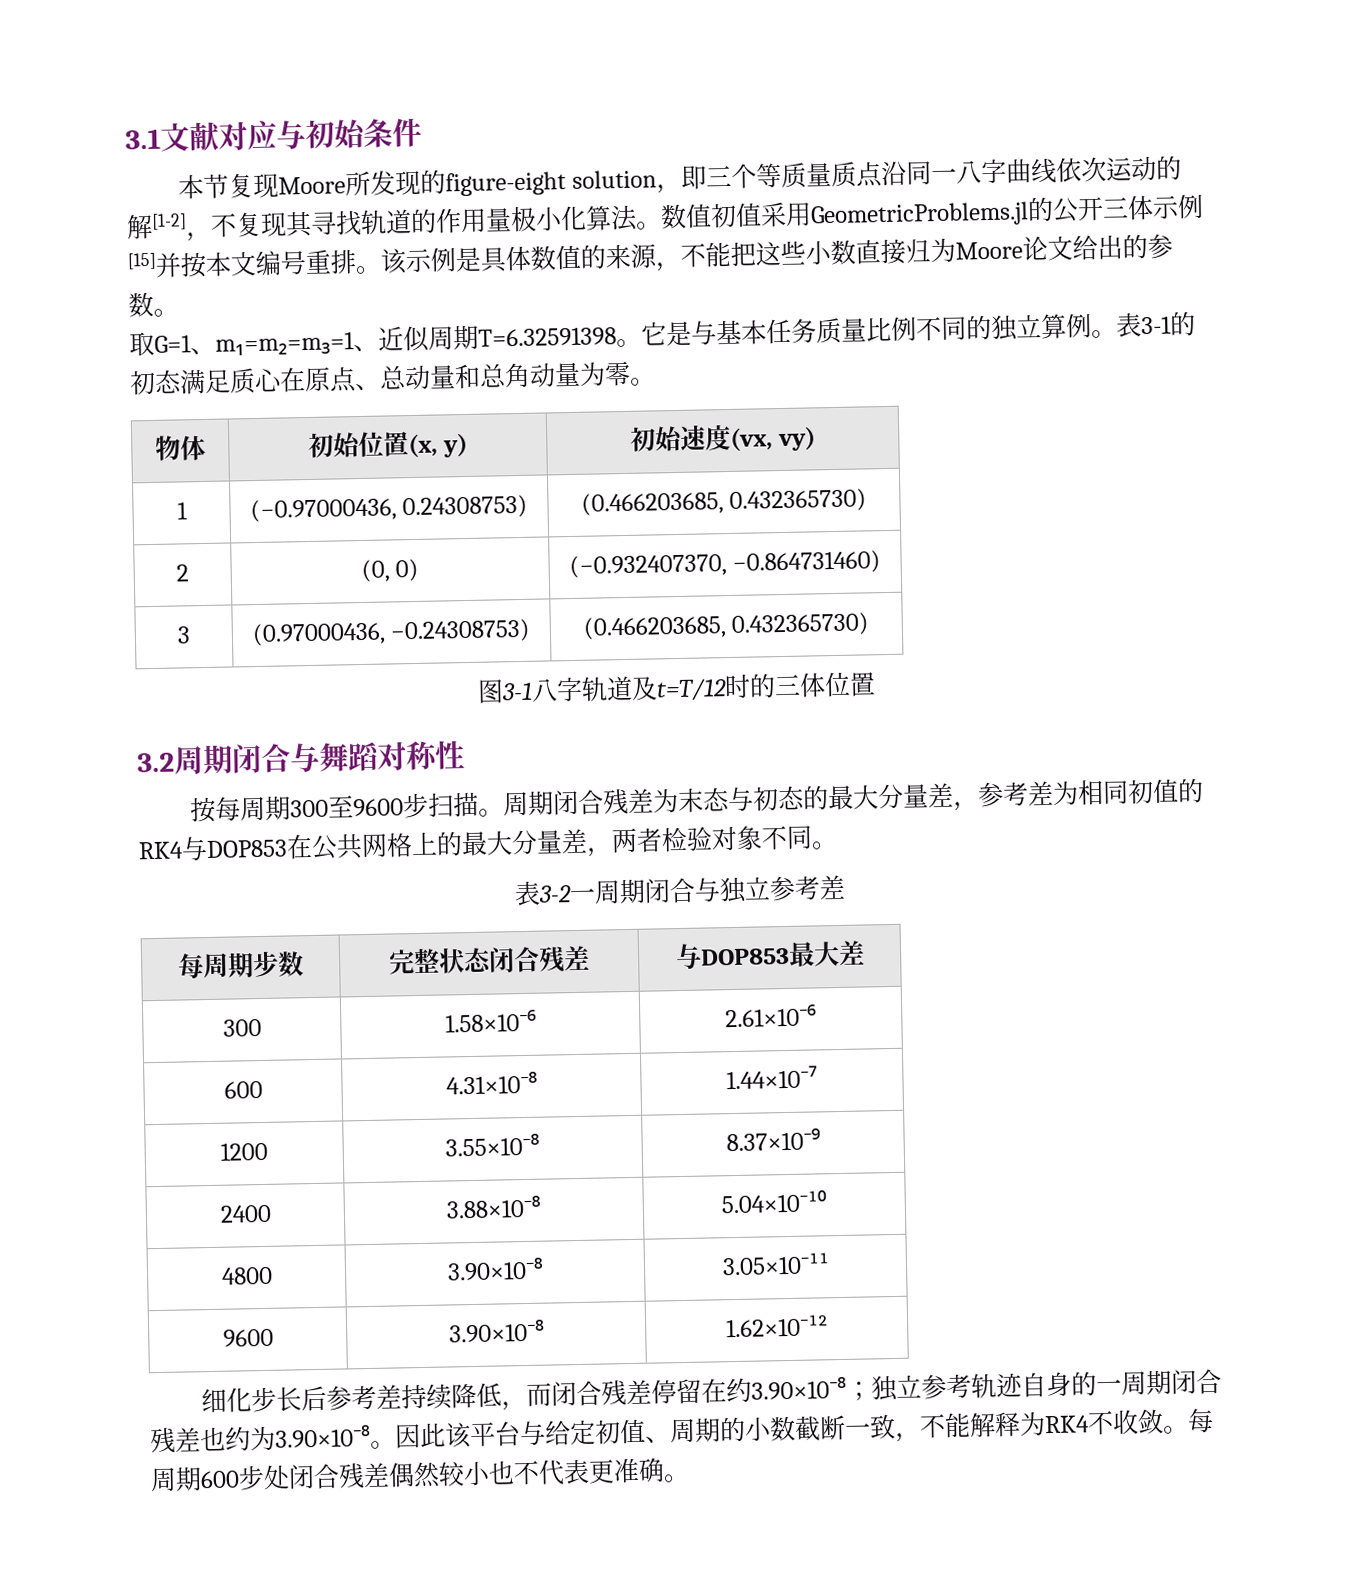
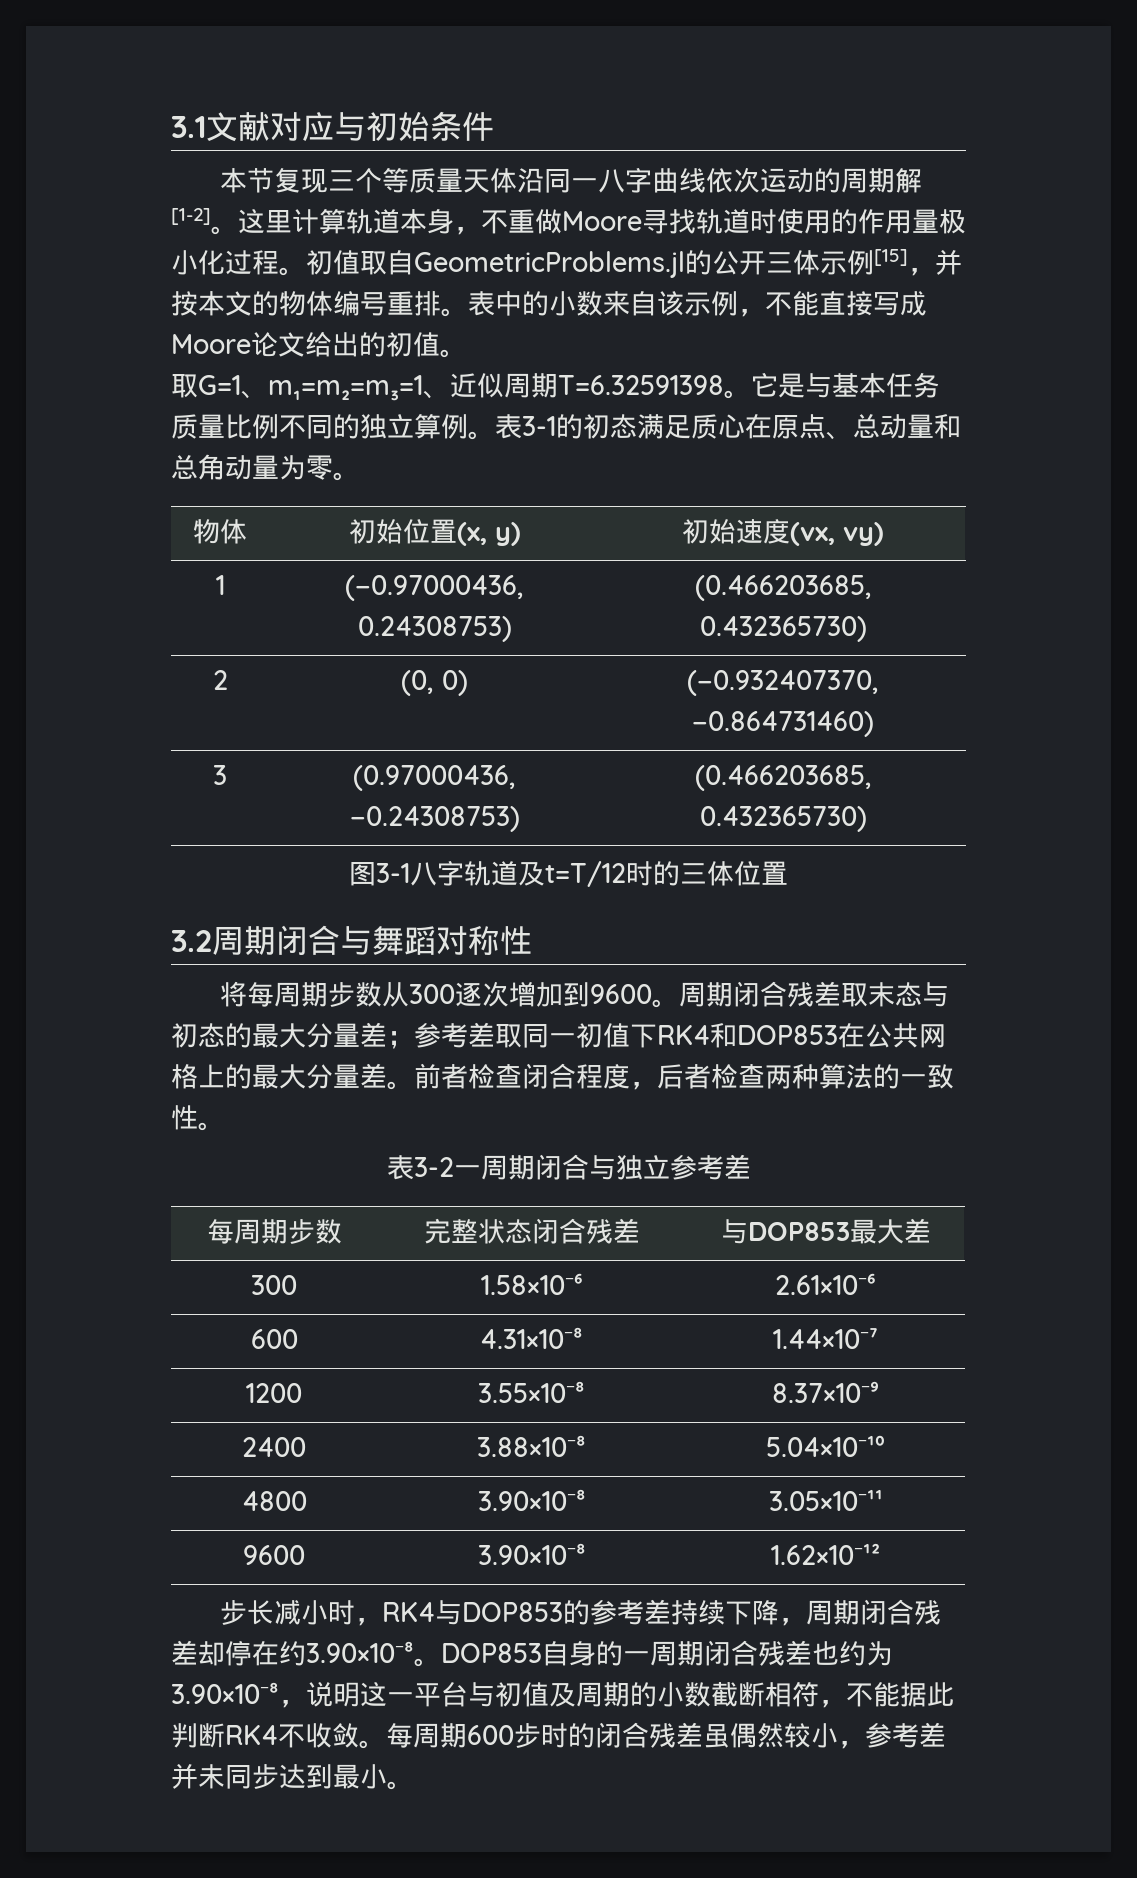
[278,165,708,197] Moore所发现的figure-eight solution，即 -> (329, 181) none
[831,161,884,188] 质点 -> [463,168,518,193] 天体
[126,213,187,240] [186,210,314,242] 解[1-2]，不复现其 -> [841,168,923,193] [171,208,211,225] [211,208,642,235] 周期解[1-2]。这里计算轨道本身，不重做Moore
(412, 221) none -> [750,209,831,234] 时使用
[585,201,812,232] 算法。数值初值采用 -> [225,250,414,276] 过程。初值取自
(156, 261) none -> [908,267,935,276] ，
(257, 263) none -> [252,291,333,316] 的物体
[380,237,956,275] 该示例是具体数值的来源，不能把这些小数直接归为 -> [468,291,927,317] 表中的小数来自该示例，不能直接写成
[1147,233,1173,259] [128,291,154,318] 参数 -> [386,332,440,357] 初值
[189,791,480,824] 按每周期300至9600步扫描 -> [220,981,653,1007] 将每周期步数从300逐次增加到9600
[652,788,680,814] 为 -> [841,983,869,1007] 取
[953,778,1205,811] [138,835,208,862] ，参考差为相同初值的RK4与 -> [387,1022,737,1049] ；参考差取同一初值下RK4和
[587,825,813,857] ，两者检验对象不同 -> [387,1063,954,1090] [171,1105,198,1130] 。前者检查闭合程度，后者检查两种算法的一致性
[201,1378,703,1414] 细化步长后参考差持续降低，而闭合残差停留 -> [220,1599,942,1626] [171,1640,252,1666] 步长减小时，RK4与DOP853的参考差持续下降，周期闭合残差却停
[846,1372,1024,1402] ；独立参考轨迹 -> [414,1643,542,1667] 。DOP853
[370,1411,1046,1449] 。因此该平台与给定初值、周期的小数截断一致，不能解释为 -> [279,1681,954,1708] [171,1723,225,1748] ，说明这一平台与初值及周期的小数截断相符，不能据此判断
[263,1462,390,1491] 处闭合残差 -> [541,1722,730,1748] 时的闭合残差虽
[488,1457,665,1486] 也不代表更准确 -> [838,1722,946,1749] [171,1763,387,1789] ，参考差并未同步达到最小

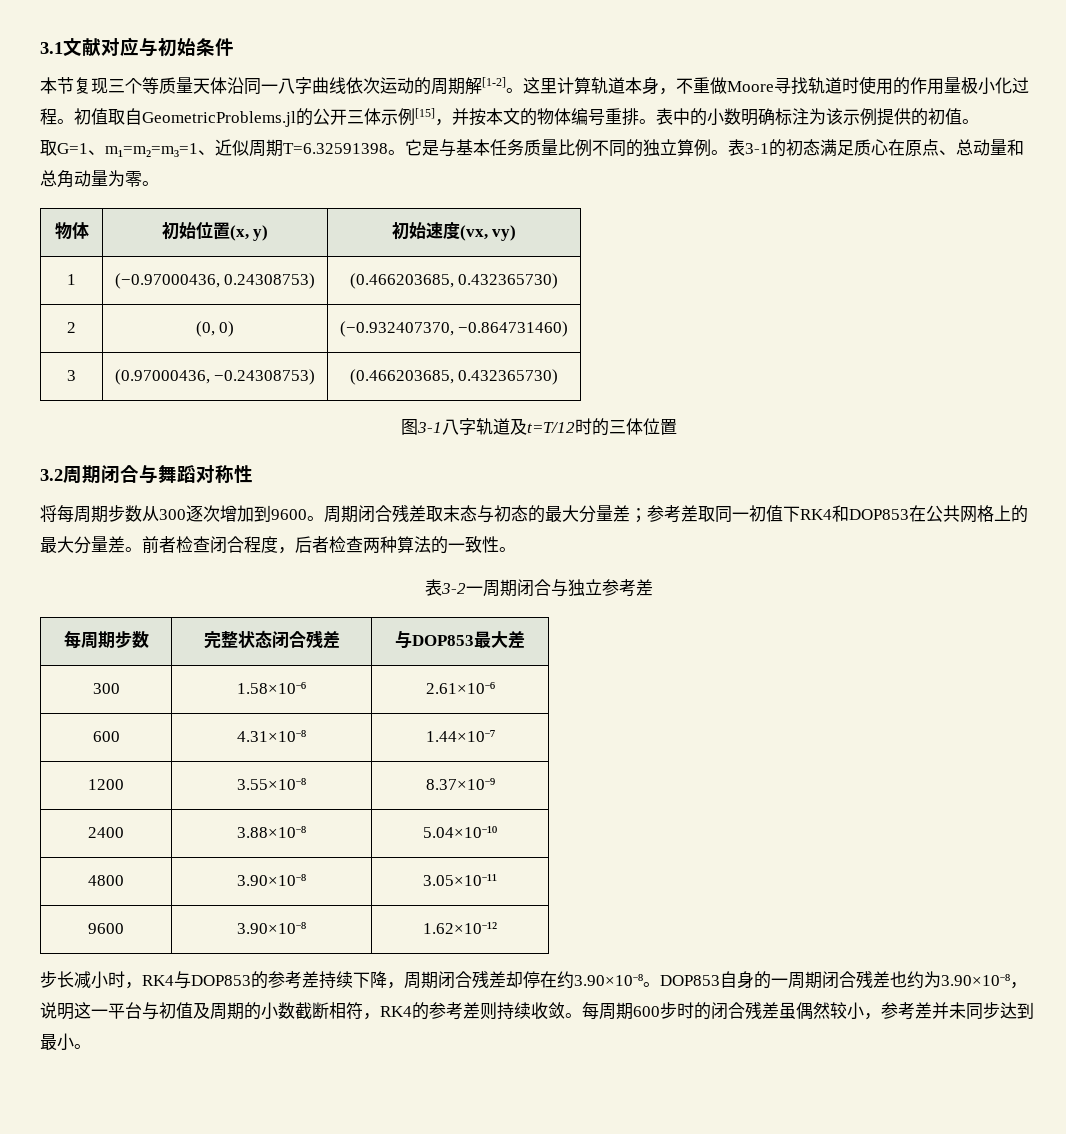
[603,291,927,317] [171,331,359,357] 来自该示例，不能直接写成Moore论文给出 -> [741,108,911,126] 明确标注为该示例提供
[846,1682,954,1707] [171,1723,305,1748] 不能据此判断RK4不 -> [380,1002,531,1020] RK4的参考差则持续

